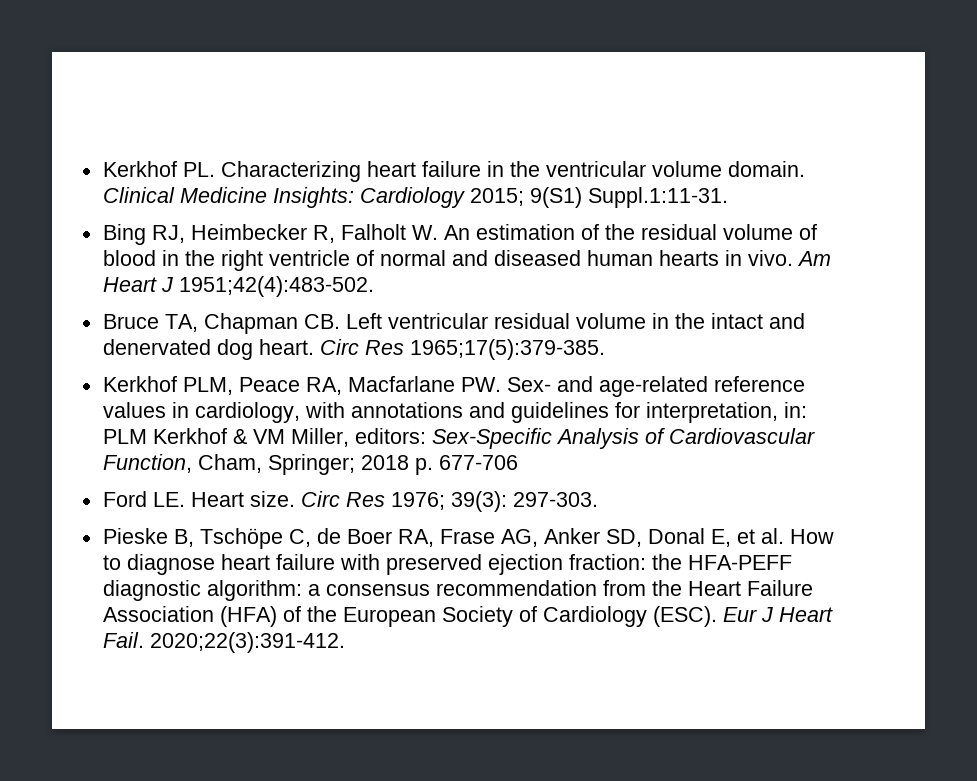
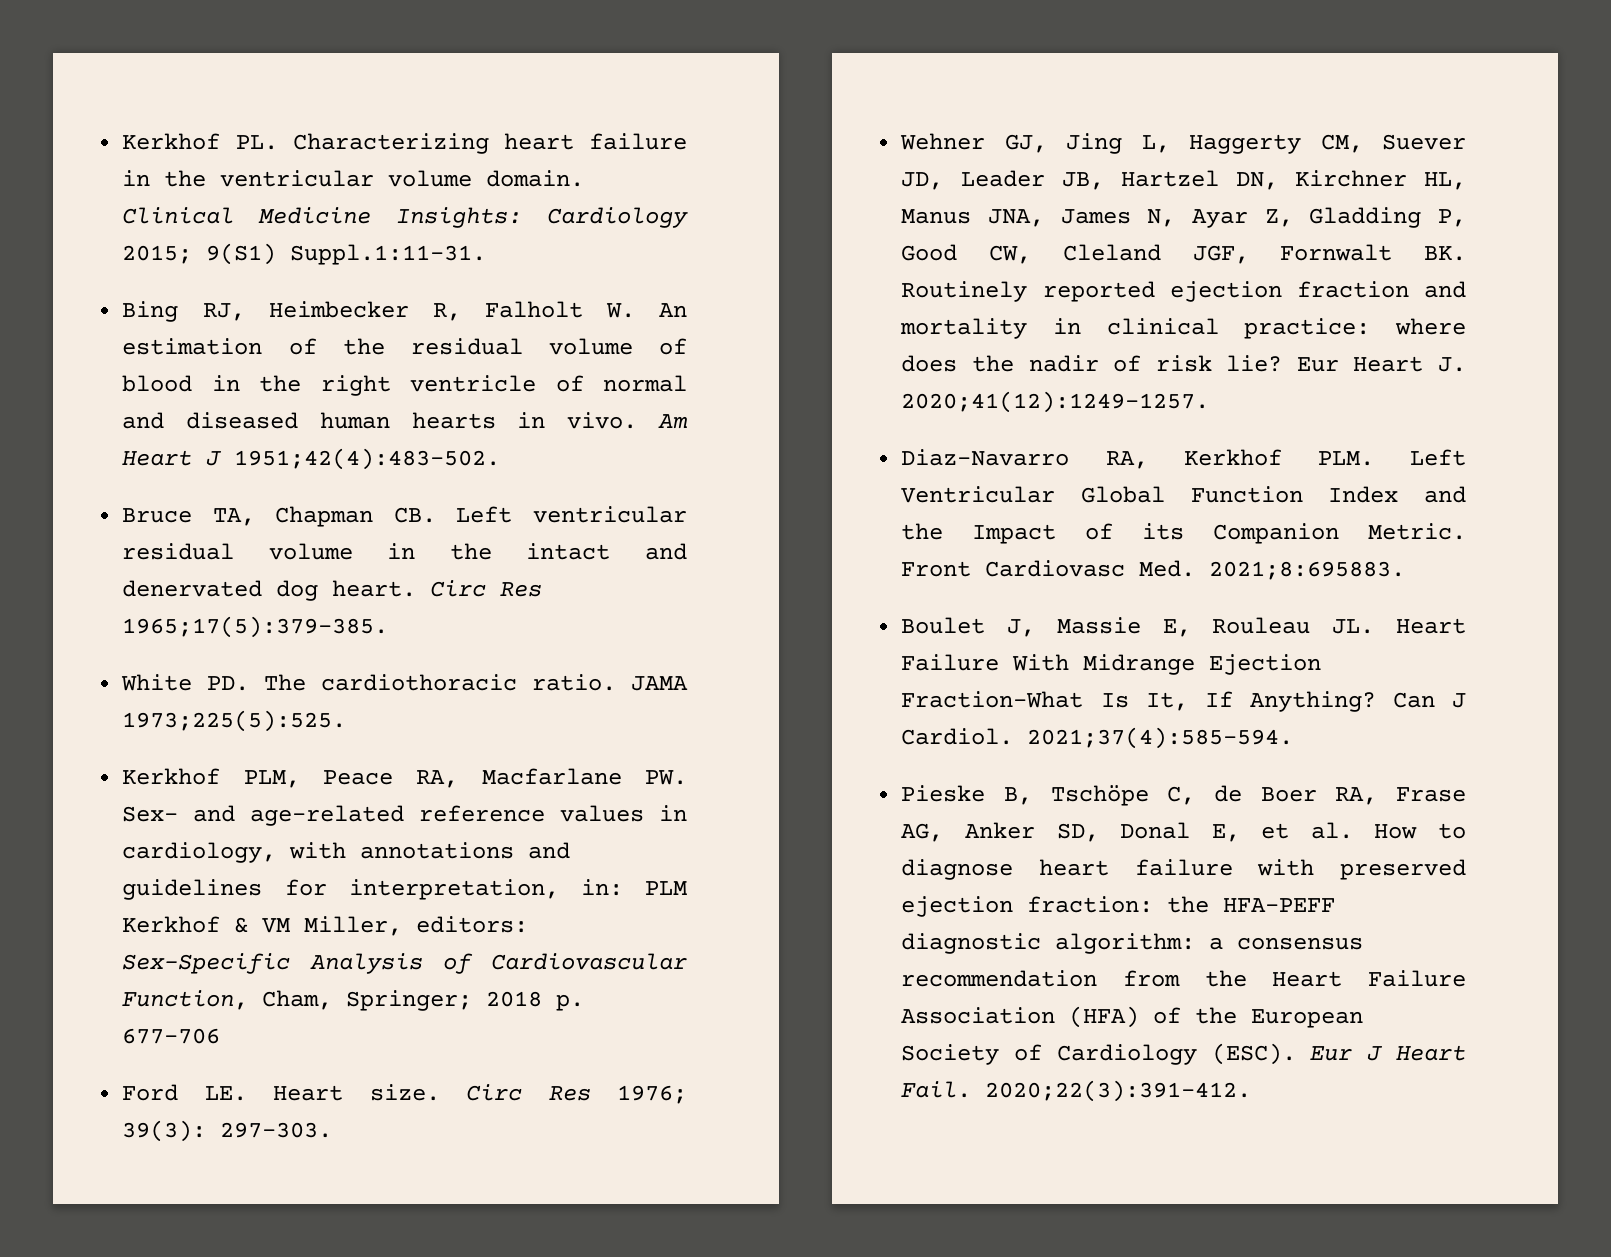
(605, 349) none -> [121,674,688,691] [122,710,347,732] // White PD. The cardiothoracic ratio. JAMA 1973;225(5):525.
(598, 499) none -> [900,133,1466,154] [901,170,1466,190] [901,207,1466,228] [901,244,1466,264] [901,281,1466,302] [900,318,1466,339] [901,355,1466,372] [901,391,1210,413] [901,449,1466,469] [901,486,1466,503] [901,523,1466,544] [901,560,1406,580] [901,617,1466,637] [901,654,1322,675] [901,691,1466,712] [901,727,1294,749] // Wehner GJ, Jing L, Haggerty CM, Suever JD, Leader JB, Hartzel DN, Kirchner HL, Manus JNA, James N, Ayar Z, Gladding P, Good CW, Cleland JGF, Fornwalt BK. Routinely reported ejection fraction and mortality in clinical practice: where does the nadir of risk lie? Eur Heart J. 2020;41(12):1249-1257. // Diaz-Navarro RA, Kerkhof PLM. Left Ventricular Global Function Index and the Impact of its Companion Metric. Front Cardiovasc Med. 2021;8:695883. // Boulet J, Massie E, Rouleau JL. Heart Failure With Midrange Ejection Fraction-What Is It, If Anything? Can J Cardiol. 2021;37(4):585-594.

